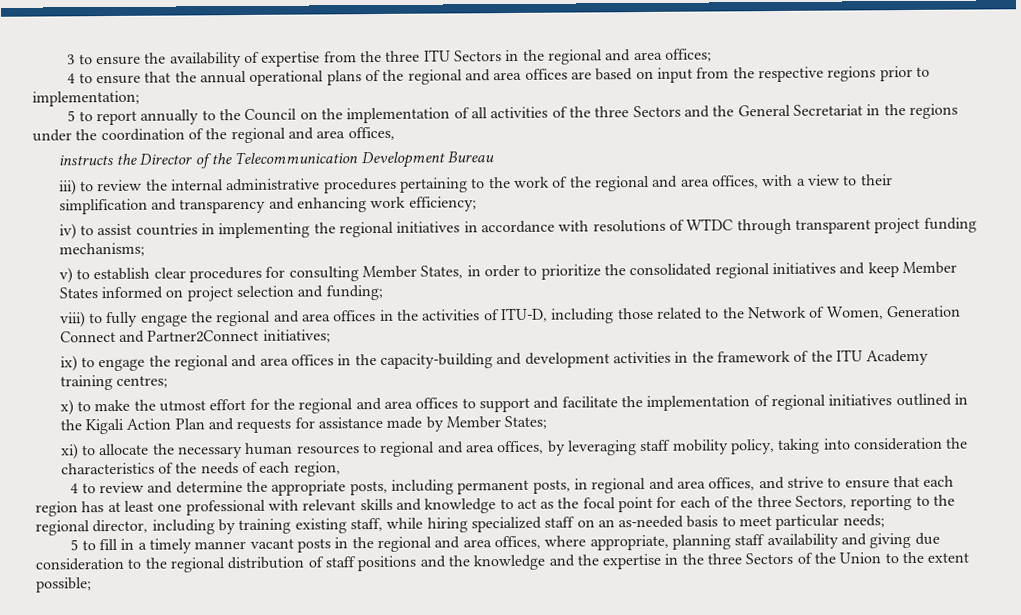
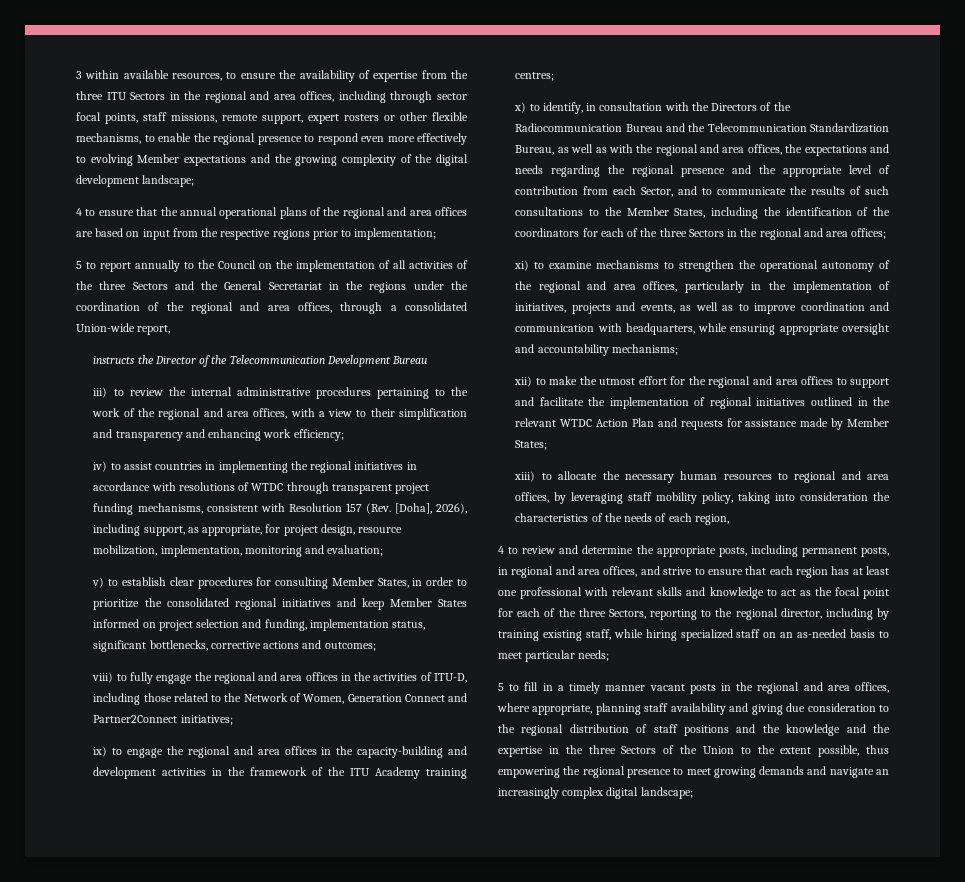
(76, 59) none -> [85,70,223,81] within available resources,
[664,48,712,62] offices; -> [300,91,467,103] [76,112,468,124] [76,133,467,145] [76,154,468,166] [76,175,195,187] offices, including through sector focal points, staff missions, remote support, expert rosters or other flexible mechanisms, to enable the regional presence to respond even more effectively to evolving Member expectations and the growing complexity of the digital development landscape;
(395, 133) none -> [340,302,467,314] [76,323,171,335] through a consolidated Union-wide report,
[58,242,145,257] mechanisms; -> [137,503,467,514] [93,524,403,536] [93,545,384,557] mechanisms, consistent with Resolution 157 (Rev. [Doha], 2026), including support, as appropriate, for project design, resource mobilization, implementation, monitoring and evaluation;
[325,284,383,301] funding; -> [264,619,426,631] [93,640,376,652] funding, implementation status, significant bottlenecks, corrective actions and outcomes;
(92, 406) none -> [542,102,791,114] [515,123,889,133] [515,144,889,156] [515,165,890,177] [515,186,889,197] [515,207,890,219] [515,228,887,240] [514,260,890,272] [515,281,890,293] [515,302,889,314] [515,323,889,335] [515,344,678,356] [514,376,546,387] identify, in consultation with the Directors of the Radiocommunication Bureau and the Telecommunication Standardization Bureau, as well as with the regional and area offices, the expectations and needs regarding the regional presence and the appropriate level of contribution from each Sector, and to communicate the results of such consultations to the Member States, including the identification of the coordinators for each of the three Sectors in the regional and area offices; // xi) to examine mechanisms to strengthen the operational autonomy of the regional and area offices, particularly in the implementation of initiatives, projects and events, as well as to improve coordination and communication with headquarters, while ensuring appropriate oversight and accountability mechanisms; // xii) to
[85,418,125,435] Kigali -> [515,418,593,427] relevant WTDC
[60,443,79,460] xi) -> [514,471,536,482] xiii)
[36,577,92,593] possible; -> [818,745,889,757] [498,766,889,778] [498,787,693,799] possible, thus empowering the regional presence to meet growing demands and navigate an increasingly complex digital landscape;

